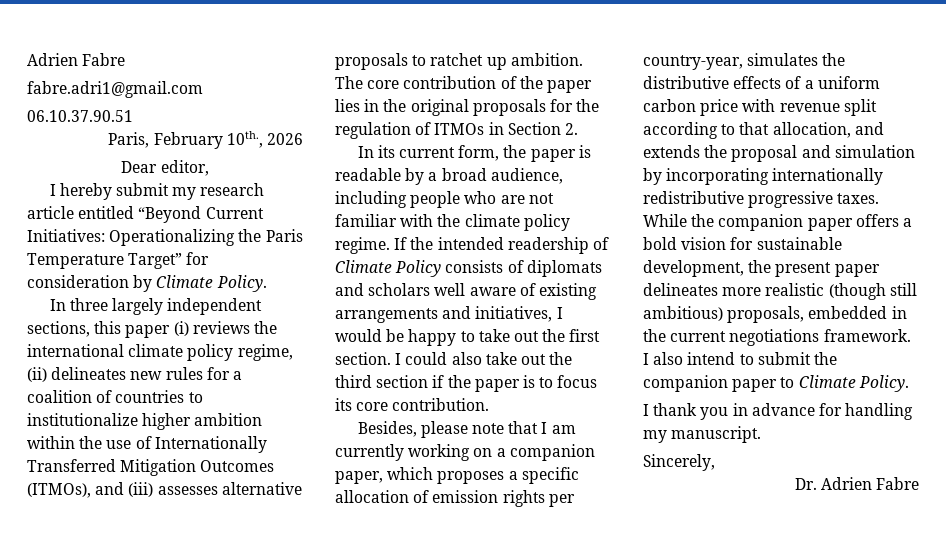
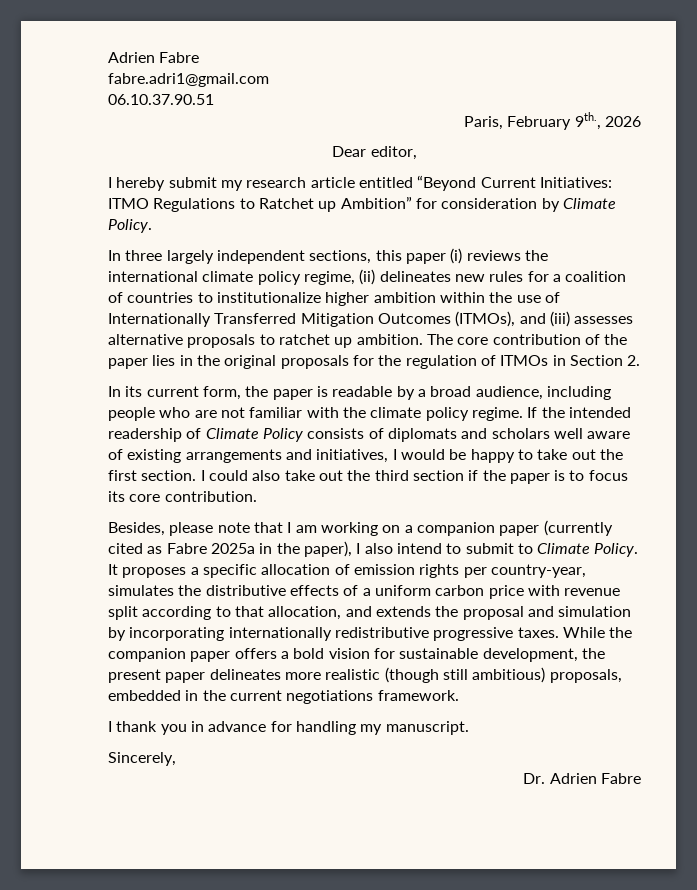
[226,131,263,148] 10th., -> [574,112,601,130] 9th.,
[109,229,303,246] [27,253,183,269] Operationalizing the Paris Temperature Target” -> [108,196,412,212] ITMO Regulations to Ratchet up Ambition”
[335,444,404,461] currently -> (317, 529) none
[335,467,434,484] paper, which -> [499,520,613,536] [108,541,639,557] [108,564,118,575] paper (currently cited as Fabre 2025a in the paper), I also intend to submit to Climate Policy. It
[643,352,837,365] [643,375,909,392] I also intend to submit the companion paper to Climate Policy. -> (459, 695) none

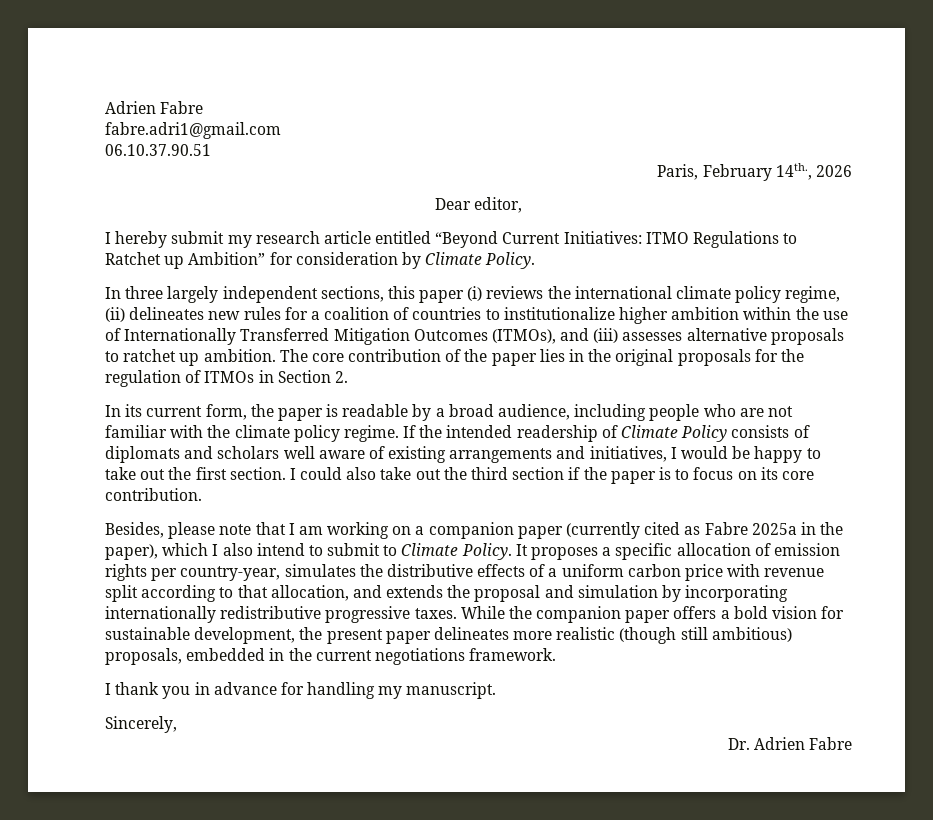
[574,112,601,130] 9th., -> [775,163,812,180] 14th.,
(628, 475) none -> [737,471,757,480] on
(352, 549) none -> [162,543,209,556] which

